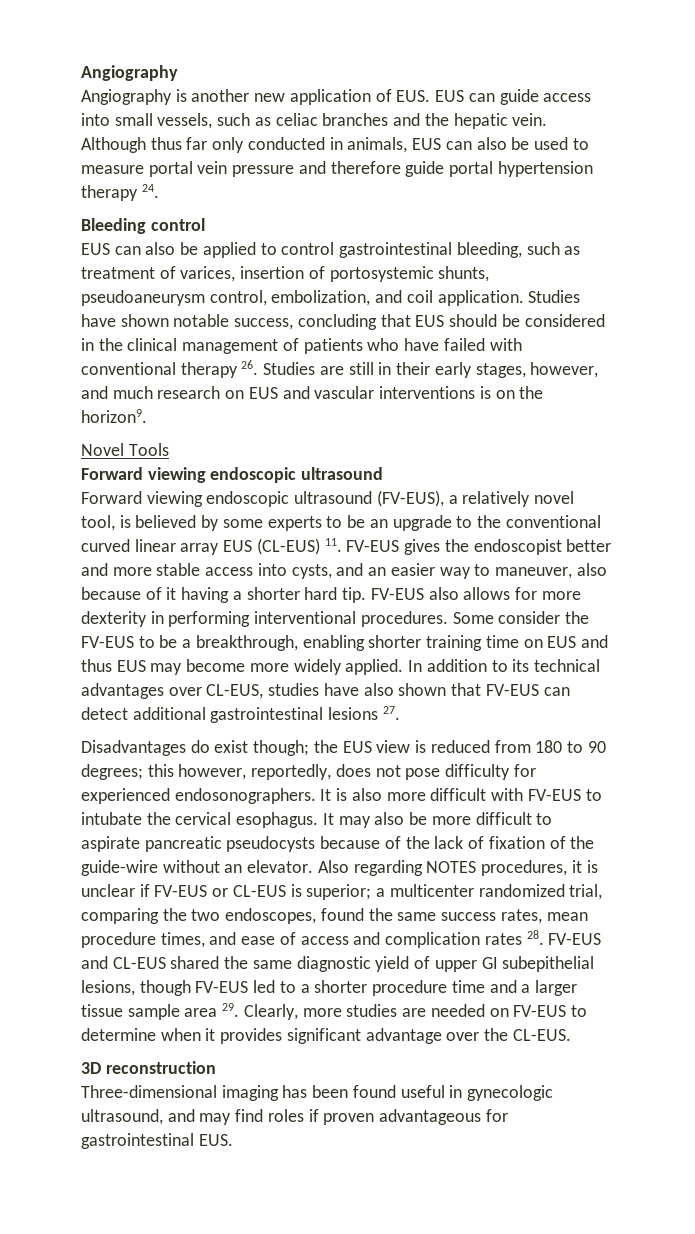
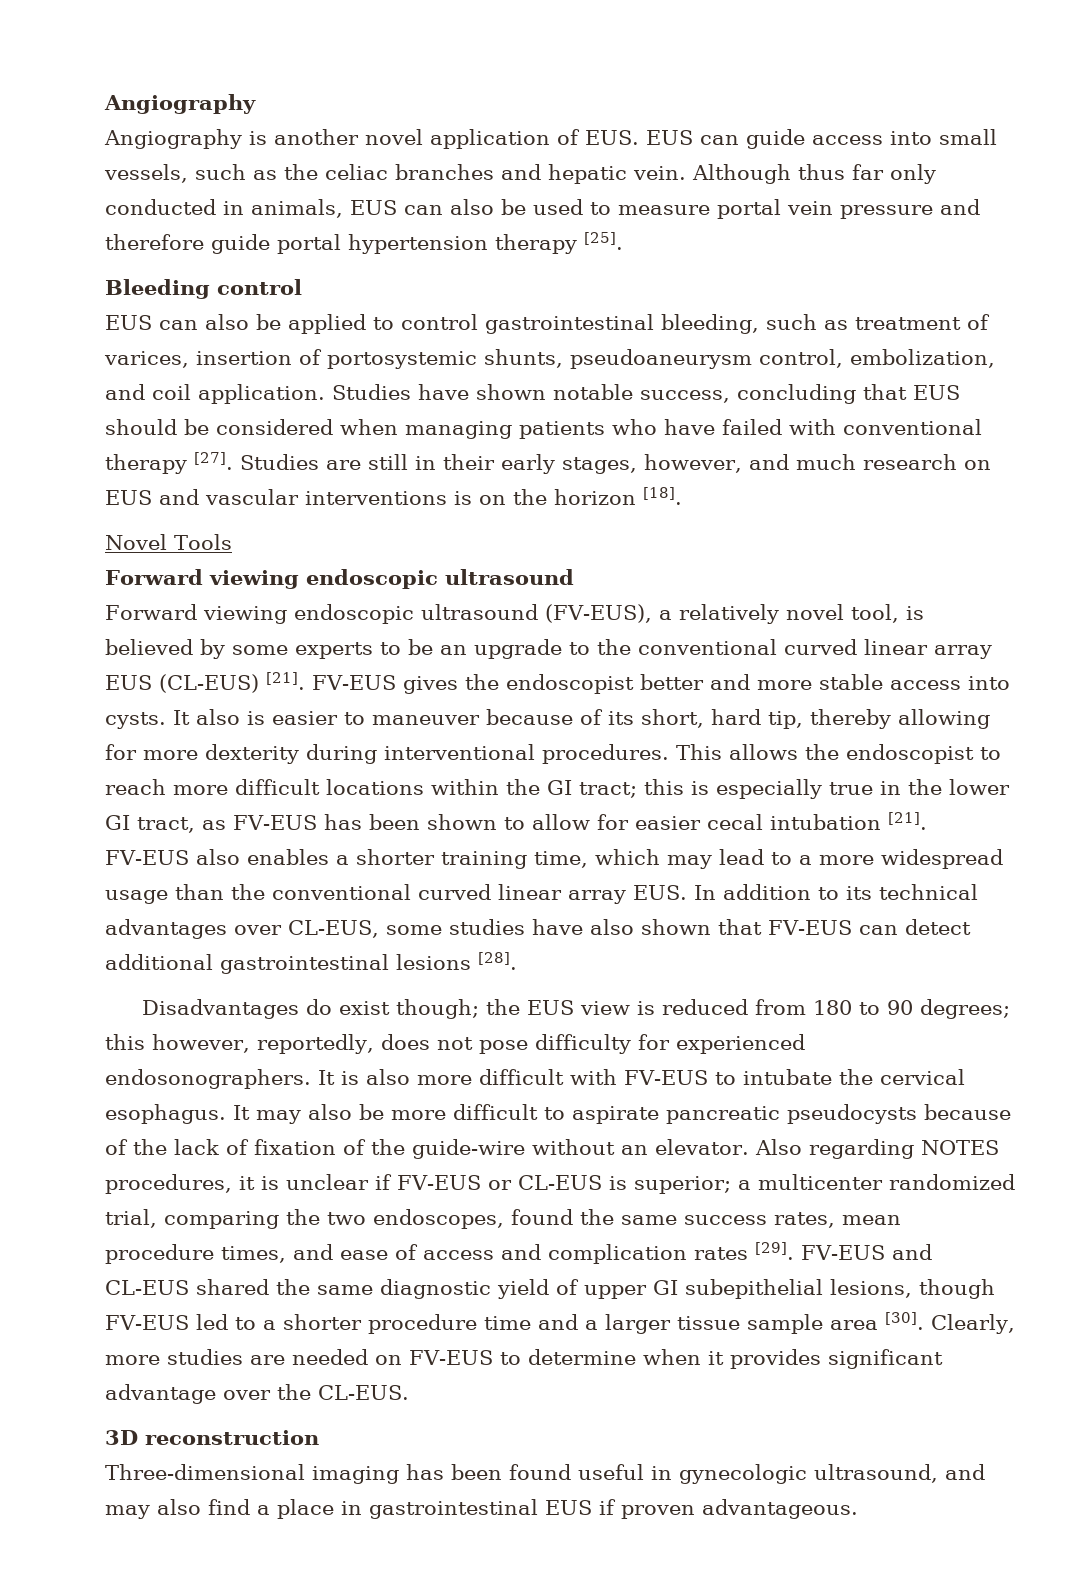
[254,93,286,102] new -> [365,129,423,145] novel
(271, 121) none -> [284,164,318,180] the
[424,113,449,126] the -> (541, 172) none
[141,184,159,198] 24. -> [584,232,623,250] [25].
[81,338,299,354] in the clinical management of -> [340,419,512,439] when managing
[241,360,259,375] 26. -> [194,452,233,470] [27].
[81,409,147,423] horizon9. -> [554,487,682,505] horizon [18].
[324,538,342,552] 11. -> [266,672,305,690] [21].
[291,563,607,579] [81,587,581,603] [81,611,590,627] [81,635,608,651] [81,659,404,675] cysts, and an easier way to maneuver, also because of it having a shorter hard tip. FV-EUS also allows for more dexterity in performing interventional procedures. Some consider the FV-EUS to be a breakthrough, enabling shorter training time on EUS and thus EUS may become more widely applied. -> [105,709,990,729] [105,744,1001,764] [105,779,1010,799] [105,812,927,833] [105,849,1003,869] [105,884,687,904] cysts. It also is easier to maneuver because of its short, hard tip, thereby allowing for more dexterity during interventional procedures. This allows the endoscopist to reach more difficult locations within the GI tract; this is especially true in the lower GI tract, as FV-EUS has been shown to allow for easier cecal intubation [21]. FV-EUS also enables a shorter training time, which may lead to a more widespread usage than the conventional curved linear array EUS.
(264, 691) none -> [385,925,442,935] some
[382,706,400,720] 27. -> [478,952,517,970] [28].
[526,930,544,945] 28. -> [755,1242,794,1260] [29].
[222,1003,240,1017] 29. -> [884,1312,924,1330] [30].
[235,1109,508,1125] [81,1133,233,1149] find roles if proven advantageous for gastrointestinal EUS. -> [157,1499,858,1519] also find a place in gastrointestinal EUS if proven advantageous.

